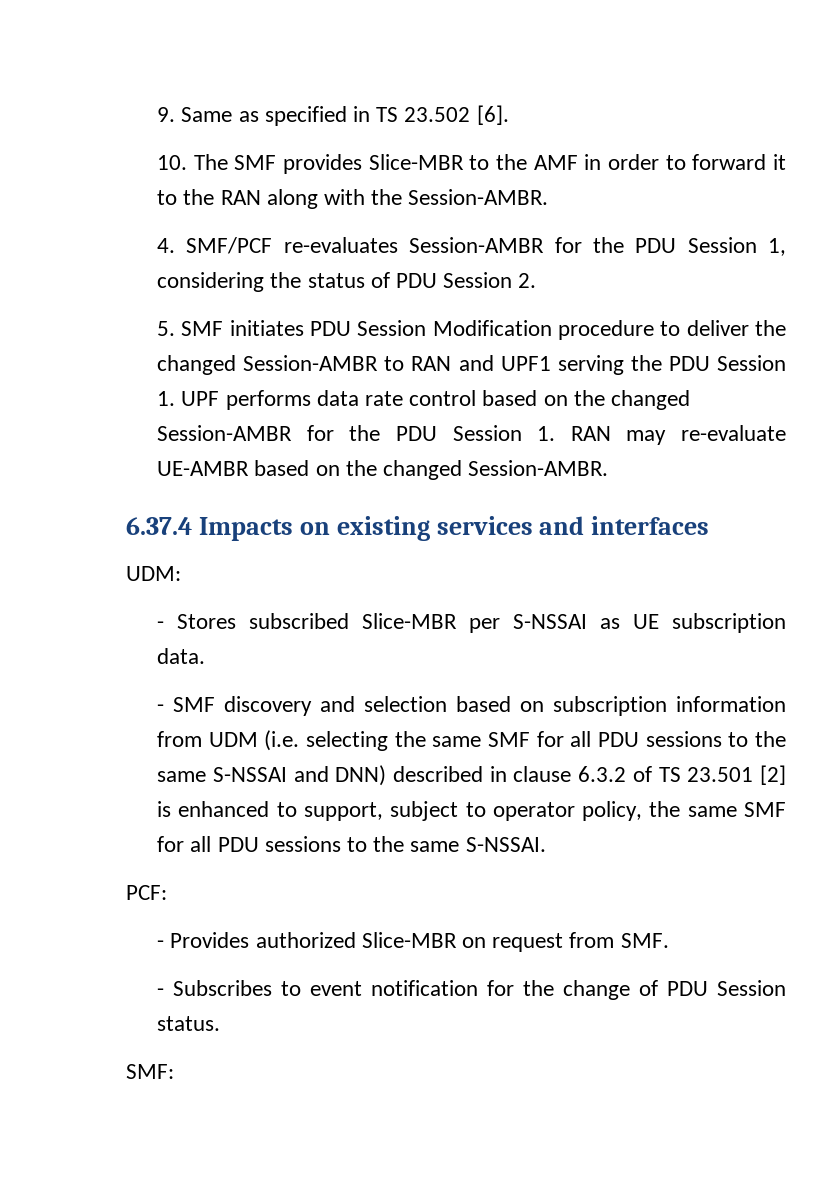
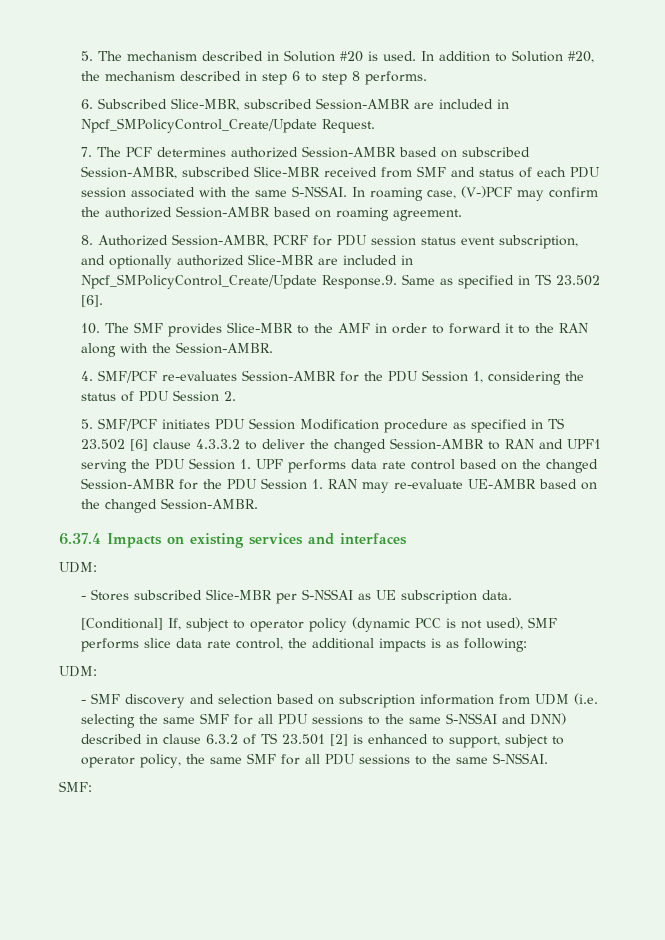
[157,107,176,122] 9. -> [81,50,595,63] [81,71,428,85] [81,98,510,111] [81,118,376,133] [81,146,531,158] [81,166,601,179] [81,186,599,201] [81,206,463,221] [81,234,579,249] [81,254,414,269] [81,274,398,289] 5. The mechanism described in Solution #20 is used. In addition to Solution #20, the mechanism described in step 6 to step 8 performs. // 6. Subscribed Slice-MBR, subscribed Session-AMBR are included in Npcf_SMPolicyControl_Create/Update Request. // 7. The PCF determines authorized Session-AMBR based on subscribed Session-AMBR, subscribed Slice-MBR received from SMF and status of each PDU session associated with the same S-NSSAI. In roaming case, (V-)PCF may confirm the authorized Session-AMBR based on roaming agreement. // 8. Authorized Session-AMBR, PCRF for PDU session status event subscription, and optionally authorized Slice-MBR are included in Npcf_SMPolicyControl_Create/Update Response.9.
[181,321,224,336] SMF -> [98,418,158,431] SMF/PCF
(655, 330) none -> [453,418,565,433] [81,439,241,451] as specified in TS 23.502 [6] clause 4.3.3.2
(206, 656) none -> [81,617,558,632] [81,638,528,652] [59,666,97,677] // [Conditional] If, subject to operator policy (dynamic PCC is not used), SMF performs slice data rate control, the additional impacts is as following: // UDM:
[126,885,167,900] [157,932,669,952] [157,980,786,1000] [157,1016,221,1031] // PCF: // - Provides authorized Slice-MBR on request from SMF. // - Subscribes to event notification for the change of PDU Session status. -> (549, 758) none

